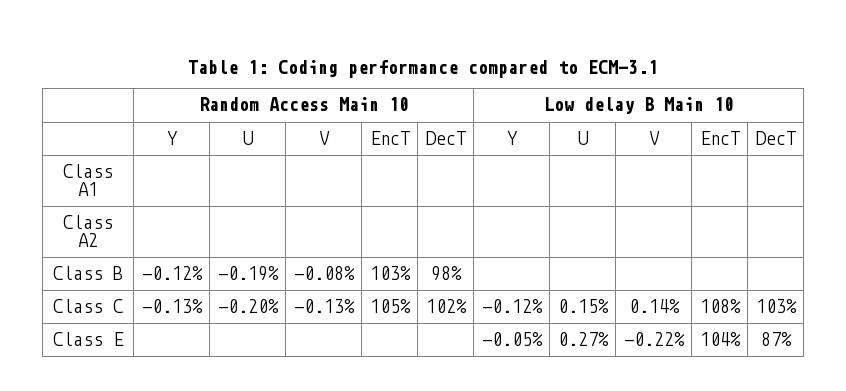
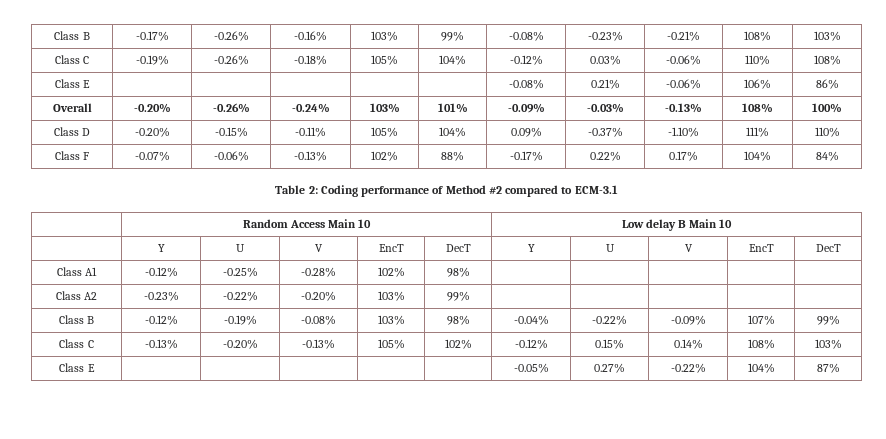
[188,60,458,78] Table 1: Coding performance -> [54,31,90,40] [135,31,169,41] [213,31,249,41] [294,31,327,41] [371,31,398,41] [441,31,464,41] [508,31,544,41] [587,31,623,41] [667,31,700,41] [744,31,771,41] [813,31,841,41] [54,55,90,64] [135,55,169,65] [213,55,249,65] [294,55,327,65] [371,55,398,65] [439,55,466,65] [509,55,543,65] [589,55,621,65] [666,55,701,65] [745,55,770,65] [813,55,841,65] [54,79,91,88] [508,79,544,89] [590,79,620,89] [666,79,701,89] [744,79,771,89] [815,79,839,89] [52,103,92,112] [133,103,171,113] [212,103,250,113] [291,103,330,113] [369,103,400,113] [437,103,468,113] [507,103,545,113] [586,103,624,113] [665,103,702,113] [742,103,773,113] [812,103,842,113] [53,127,91,136] [134,127,170,137] [214,127,248,137] [295,127,326,137] [371,127,398,137] [439,127,466,137] [510,127,542,137] [587,127,623,137] [668,127,699,137] [746,127,769,137] [814,127,840,137] [54,151,90,160] [134,151,170,161] [213,151,249,161] [294,151,327,161] [371,151,398,161] [441,151,464,161] [509,151,543,161] [589,151,621,161] [669,151,698,161] [744,151,771,161] [815,151,839,161] [275,185,502,197] Class B | -0.17% | -0.26% | -0.16% | 103% | 99% | -0.08% | -0.23% | -0.21% | 108% | 103% // Class C | -0.19% | -0.26% | -0.18% | 105% | 104% | -0.12% | 0.03% | -0.06% | 110% | 108% // Class E | | | | | | -0.08% | 0.21% | -0.06% | 106% | 86% // Overall | -0.20% | -0.26% | -0.24% | 103% | 101% | -0.09% | -0.03% | -0.13% | 108% | 100% // Class D | -0.20% | -0.15% | -0.11% | 105% | 104% | 0.09% | -0.37% | -1.10% | 111% | 110% // Class F | -0.07% | -0.06% | -0.13% | 102% | 88% | -0.17% | 0.22% | 0.17% | 104% | 84% // Table 2: Coding performance of Method #2
[63,215,113,229] [78,233,98,247] | | | | | | | | | // Class A2 | | | | | -> [144,267,178,277] [222,267,258,277] [301,267,336,277] [377,267,405,277] [446,267,470,277] [55,291,98,300] [143,291,179,301] [222,291,258,301] [301,291,336,301] [377,291,405,301] [446,291,470,301] -0.12% | -0.25% | -0.28% | 102% | 98% | | | | | // Class A2 | -0.23% | -0.22% | -0.20% | 103% | 99%
(462, 273) | | | | -> [513,315,549,325] [592,315,627,325] [670,315,706,325] [747,315,775,325] [816,315,840,325] -0.04% | -0.22% | -0.09% | 107% | 99%

